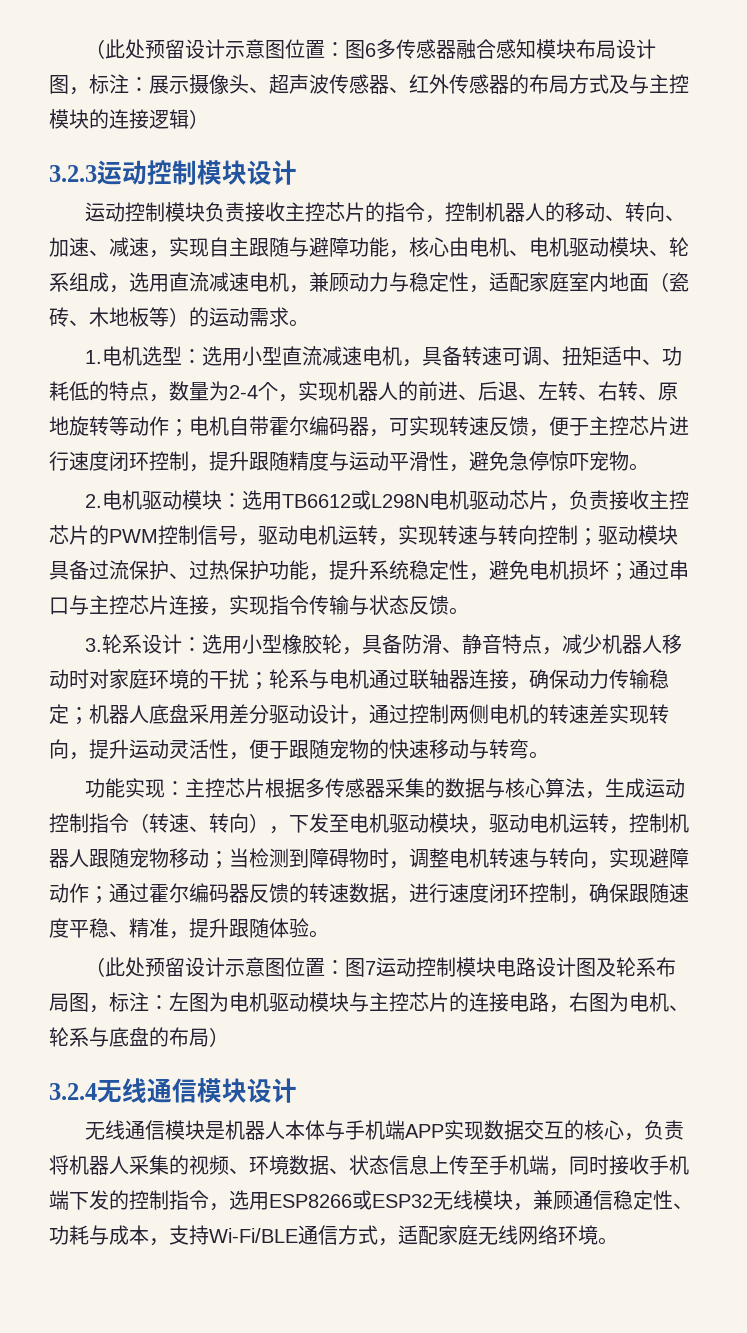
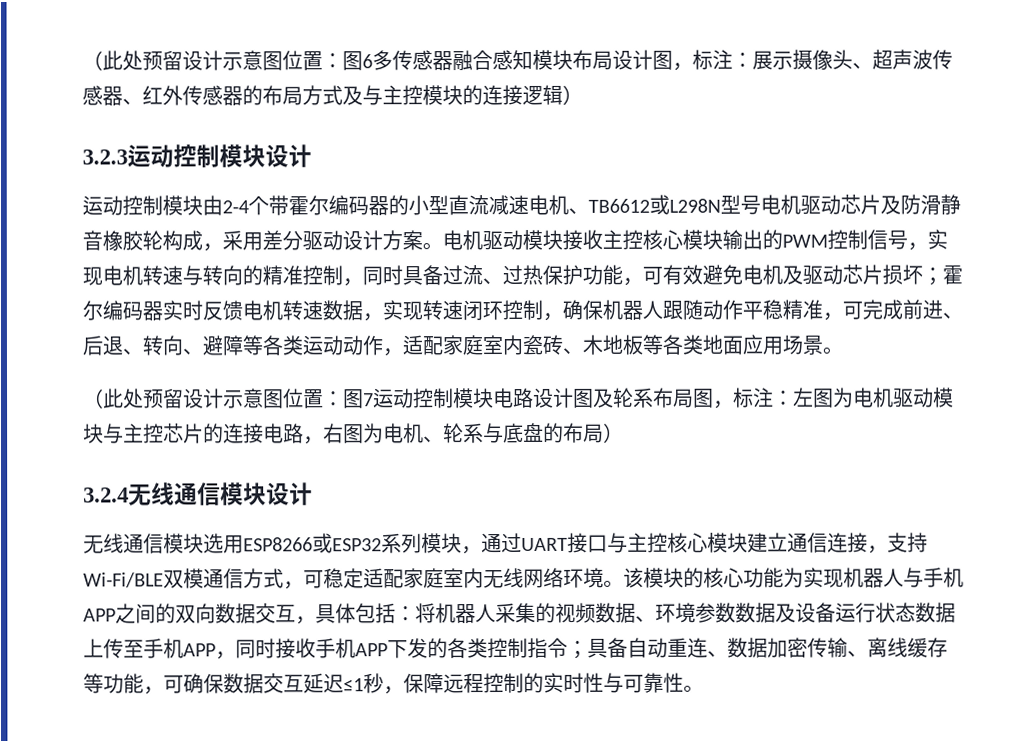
[204,202,685,223] [49,237,689,258] [49,272,689,293] [49,307,309,327] [84,346,682,367] [49,381,678,402] [49,416,689,437] [49,451,649,472] [84,490,689,511] [49,525,678,546] 负责接收主控芯片的指令，控制机器人的移动、转向、加速、减速，实现自主跟随与避障功能，核心由电机、电机驱动模块、轮系组成，选用直流减速电机，兼顾动力与稳定性，适配家庭室内地面（瓷砖、木地板等）的运动需求。 // 1.电机选型：选用小型直流减速电机，具备转速可调、扭矩适中、功耗低的特点，数量为2-4个，实现机器人的前进、后退、左转、右转、原地旋转等动作；电机自带霍尔编码器，可实现转速反馈，便于主控芯片进行速度闭环控制，提升跟随精度与运动平滑性，避免急停惊吓宠物。 // 2.电机驱动模块：选用TB6612或L298N电机驱动芯片，负责接收主控芯片的PWM控制信号，驱动电机运转，实现转速与转向控制；驱动模块 -> [202,194,961,216] [82,229,948,252] [82,265,403,287] 由2-4个带霍尔编码器的小型直流减速电机、TB6612或L298N型号电机驱动芯片及防滑静音橡胶轮构成，采用差分驱动设计方案。电机驱动模块接收主控核心模块输出的PWM控制信号，实现电机转速与转向的精准控制，同时
[129,560,169,580] 保护 -> (483, 275) none
[329,560,689,581] [49,595,469,616] [84,634,682,655] [49,669,669,690] [49,704,669,725] [49,739,549,760] [84,778,685,799] [49,813,689,834] [49,848,689,869] [49,883,309,904] 提升系统稳定性，避免电机损坏；通过串口与主控芯片连接，实现指令传输与状态反馈。 // 3.轮系设计：选用小型橡胶轮，具备防滑、静音特点，减少机器人移动时对家庭环境的干扰；轮系与电机通过联轴器连接，确保动力传输稳定；机器人底盘采用差分驱动设计，通过控制两侧电机的转速差实现转向，提升运动灵活性，便于跟随宠物的快速移动与转弯。 // 功能实现：主控芯片根据多传感器采集的数据与核心算法，生成运动控制指令（转速、转向），下发至电机驱动模块，驱动电机运转，控制机器人跟随宠物移动；当检测到障碍物时，调整电机转速与转向，实现避障动作；通过霍尔编码器反馈的 -> [642,264,963,286] [82,300,283,321] 可有效避免电机及驱动芯片损坏；霍尔编码器实时反馈电机
[409,883,489,903] 进行速度 -> [382,300,463,321] 实现转速
[629,883,689,903] [49,918,309,939] 跟随速度平稳、精准，提升跟随体验 -> [602,299,963,321] [82,334,823,357] 机器人跟随动作平稳精准，可完成前进、后退、转向、避障等各类运动动作，适配家庭室内瓷砖、木地板等各类地面应用场景
[204,1120,684,1141] 是机器人本体与手机端APP实现数据交互的核心，负责 -> [203,532,928,555] [83,567,964,590] [83,603,416,625] 选用ESP8266或ESP32系列模块，通过UART接口与主控核心模块建立通信连接，支持Wi-Fi/BLE双模通信方式，可稳定适配家庭室内无线网络环境。该模块的核心功能为实现机器人与手机APP之间的双向数据交互，具体包括：
[229,1155,429,1175] 、环境数据、状态信息 -> [595,602,956,623] 数据、环境参数数据及设备运行状态数据
[529,1155,549,1175] 端 -> [183,643,216,657] APP
[49,1190,693,1211] [49,1225,598,1246] 端下发的控制指令，选用ESP8266或ESP32无线模块，兼顾通信稳定性、功耗与成本，支持Wi-Fi/BLE通信方式，适配家庭无线网络环境 -> [355,637,948,659] [83,672,684,695] APP下发的各类控制指令；具备自动重连、数据加密传输、离线缓存等功能，可确保数据交互延迟≤1秒，保障远程控制的实时性与可靠性

